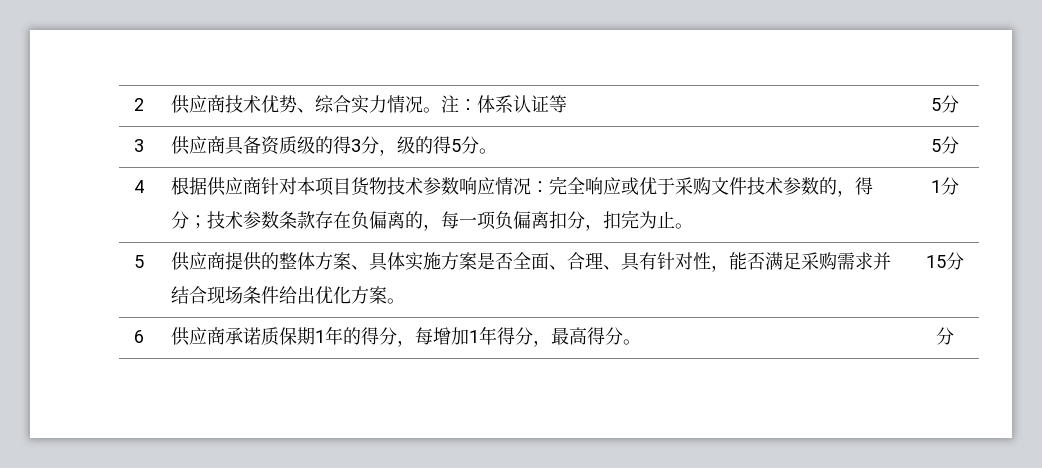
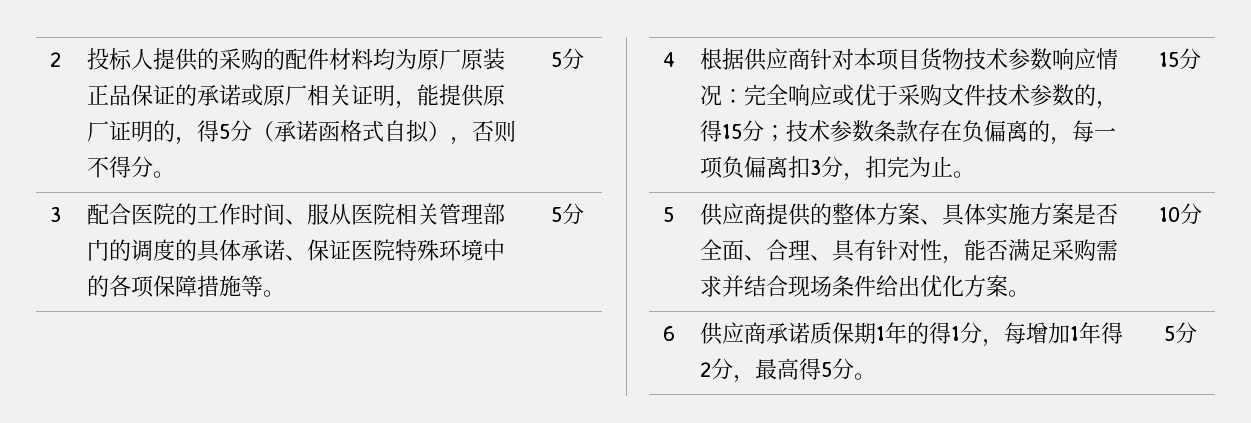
[170,95,567,114] [931,95,959,113] [133,139,144,152] [170,136,479,156] 供应商技术优势、综合实力情况。注：体系认证等 | 5分 // 3 | 供应商具备资质级的得3分，级的得5分 -> [86,48,505,71] [86,84,505,109] [86,120,516,145] [86,156,175,178] [550,48,584,70] [50,207,61,222] [86,203,505,225] [86,239,505,262] [86,275,263,298] 投标人提供的采购的配件材料均为原厂原装正品保证的承诺或原厂相关证明，能提供原厂证明的，得5分（承诺函格式自拟），否则不得分。 | 5分 // 3 | 配合医院的工作时间、服从医院相关管理部门的调度的具体承诺、保证医院特殊环境中的各项保障措施等
(873, 186) none -> [721,124,742,139] 15
(567, 220) none -> [809,160,821,175] 3
[931,180,941,193] 1 -> [1159,52,1179,67] 15
[926,255,946,268] 15 -> [1158,207,1180,222] 10
(379, 336) none -> [950,326,960,341] 1
(515, 336) none -> [699,362,711,377] 2
[604,327,641,345] 分。 | -> [820,358,876,380] [1163,326,1175,341] 5分。 | 5

